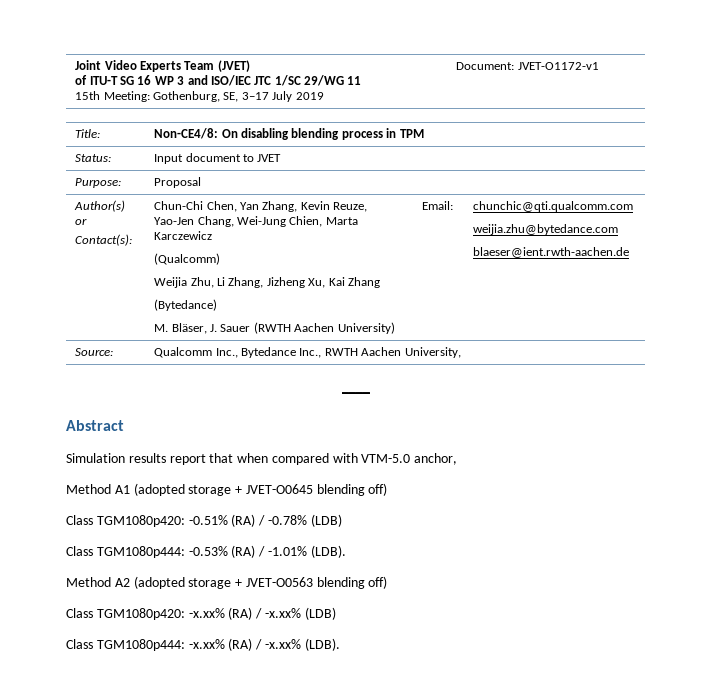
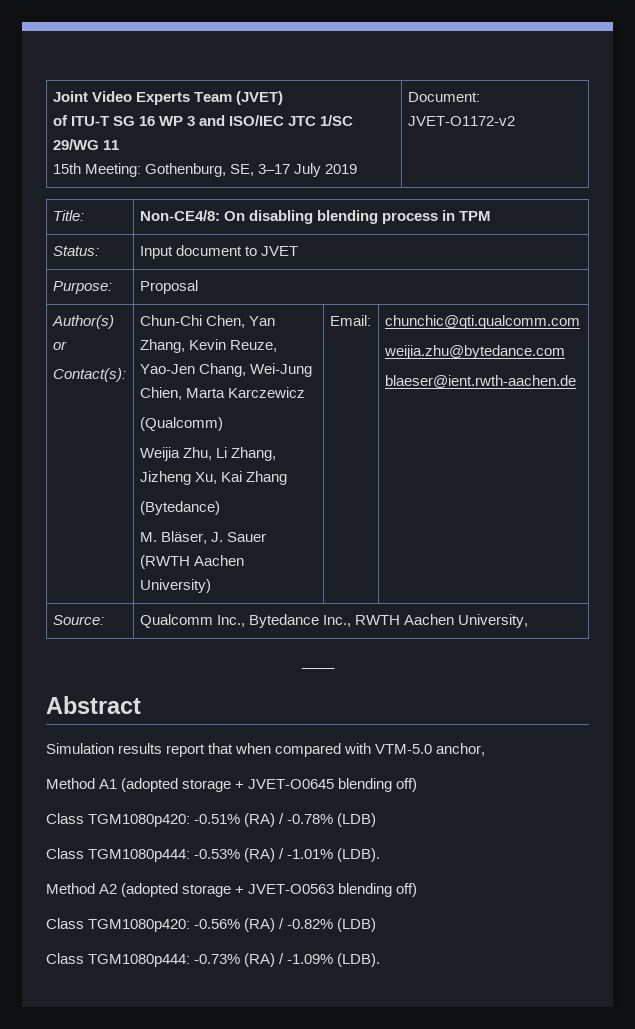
[517,62,599,70] JVET-O1172-v1 -> [407,116,515,126] JVET-O1172-v2
[188,607,336,620] [66,638,301,651] -x.xx% (RA) / -x.xx% (LDB) // Class TGM1080p444: -x.xx% (RA) / -x.xx% -> [194,918,377,932] [46,953,334,967] -0.56% (RA) / -0.82% (LDB) // Class TGM1080p444: -0.73% (RA) / -1.09%

